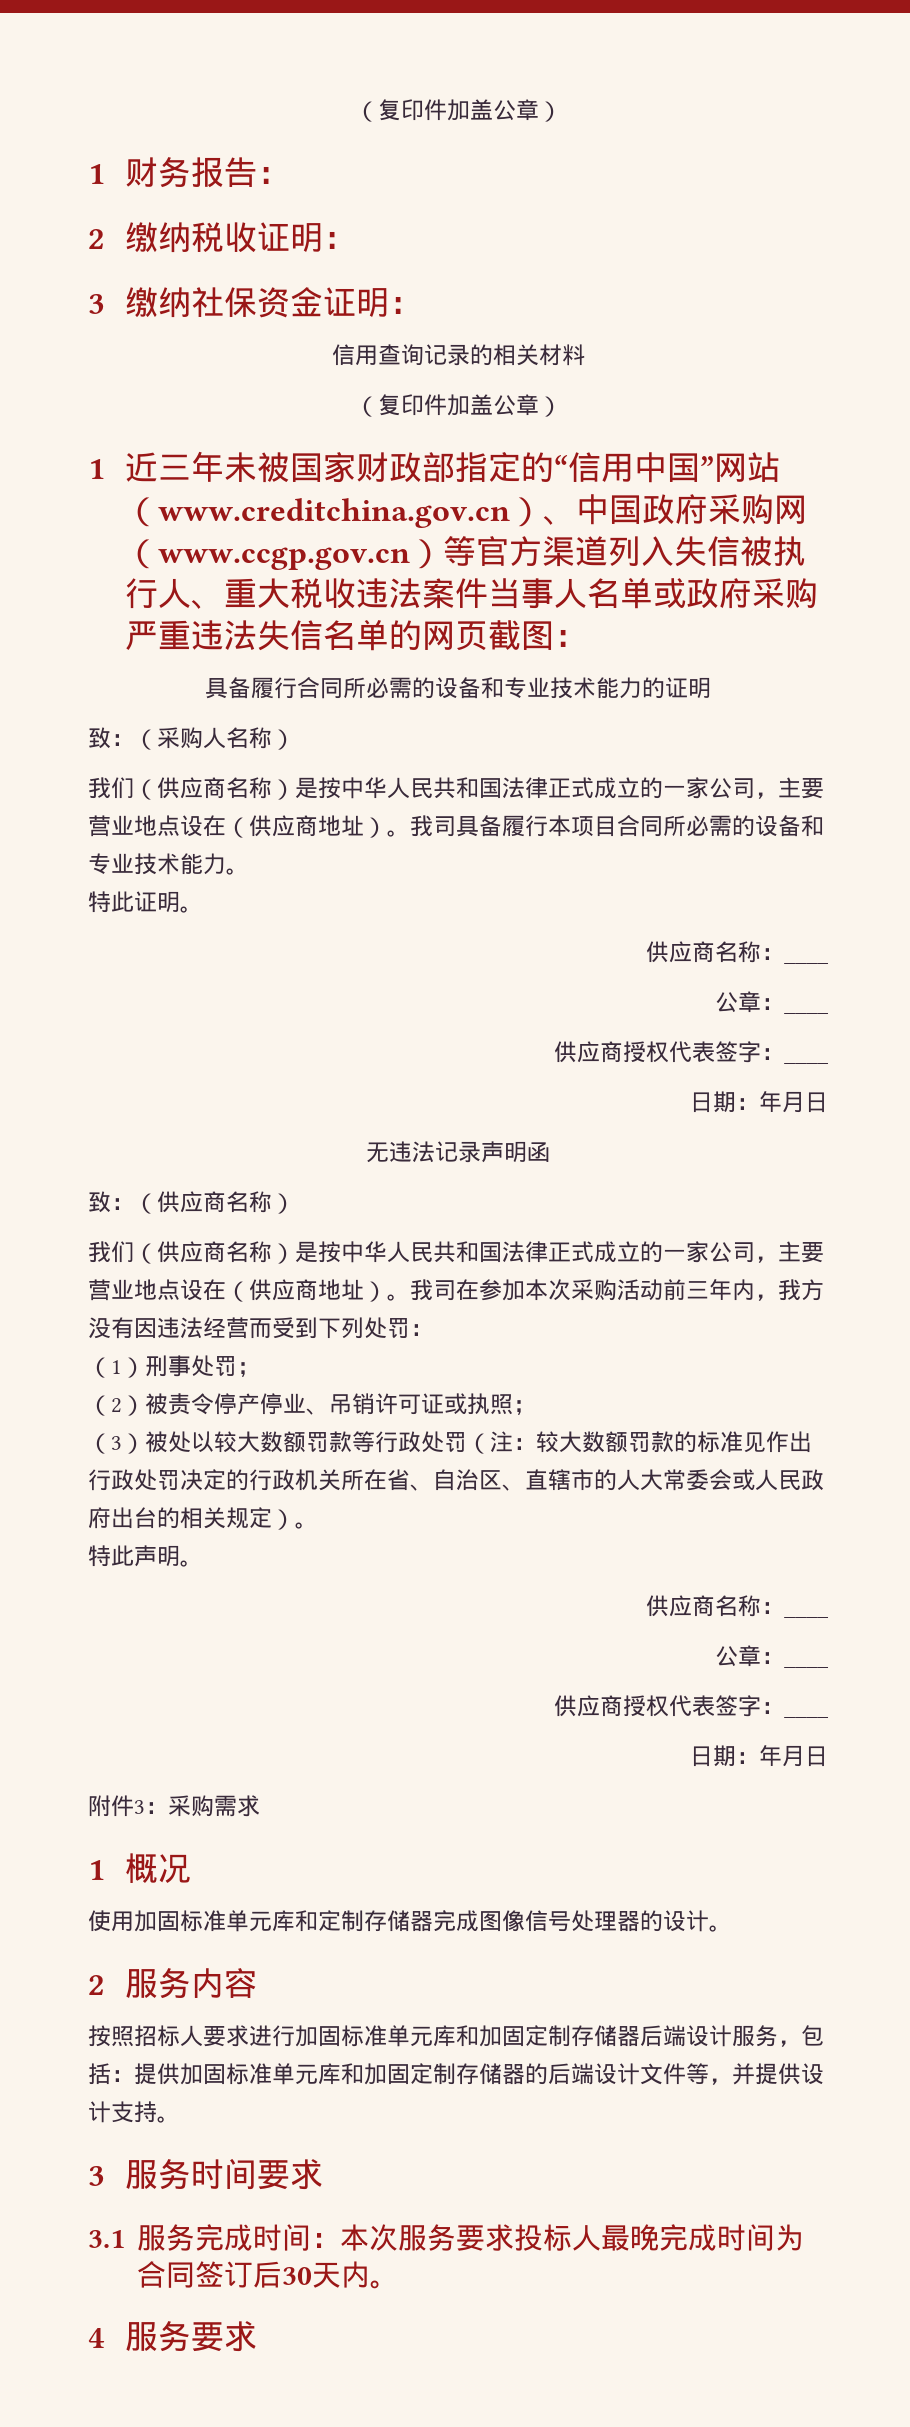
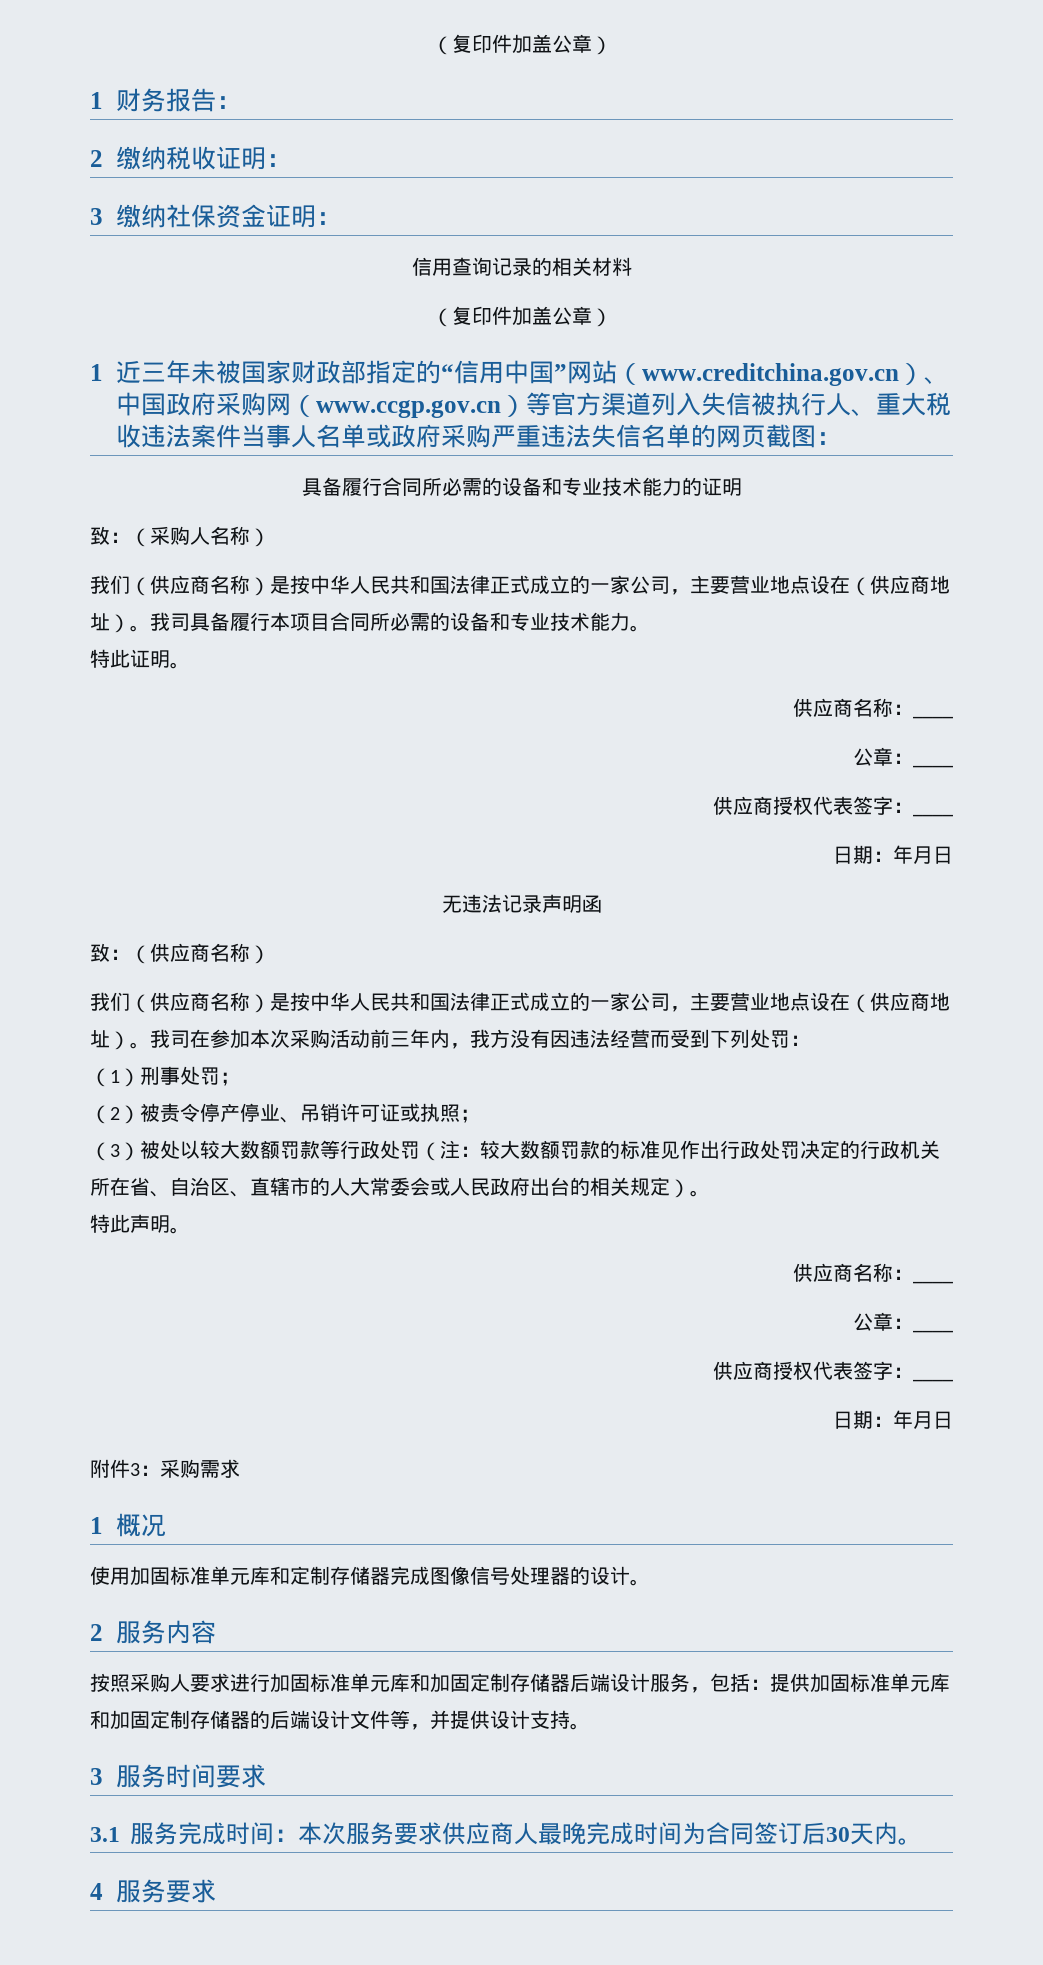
[134,2025,180,2047] 招标 -> [130,1673,170,1692] 采购
[513,2224,572,2251] 投标 -> [442,1822,514,1845] 供应商

